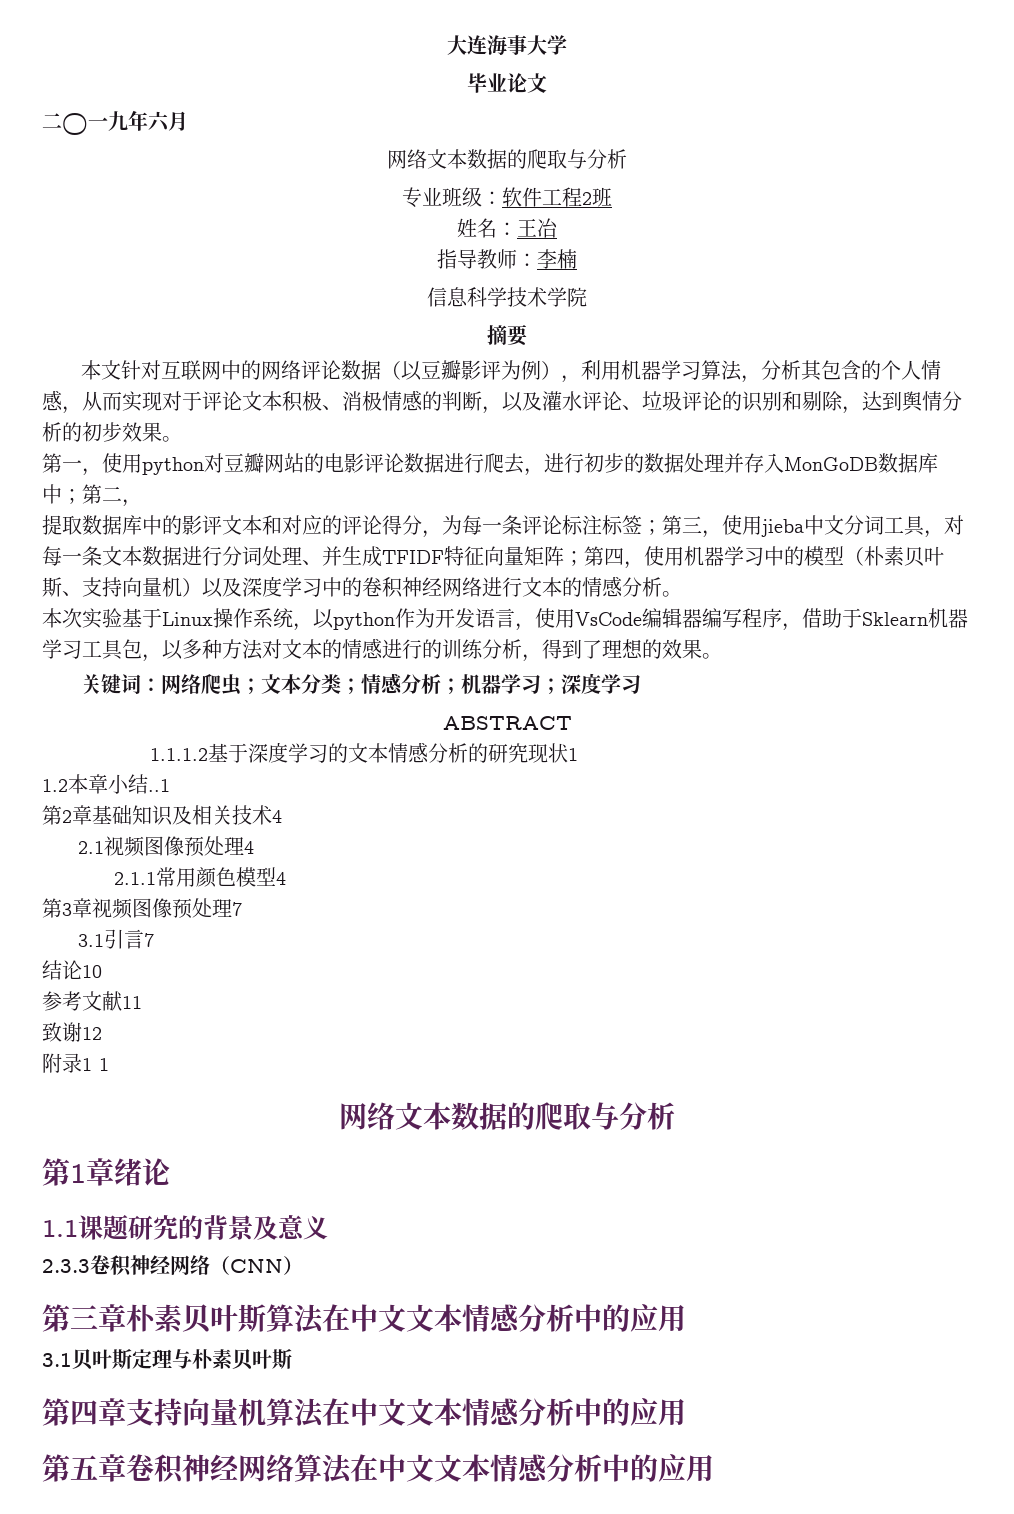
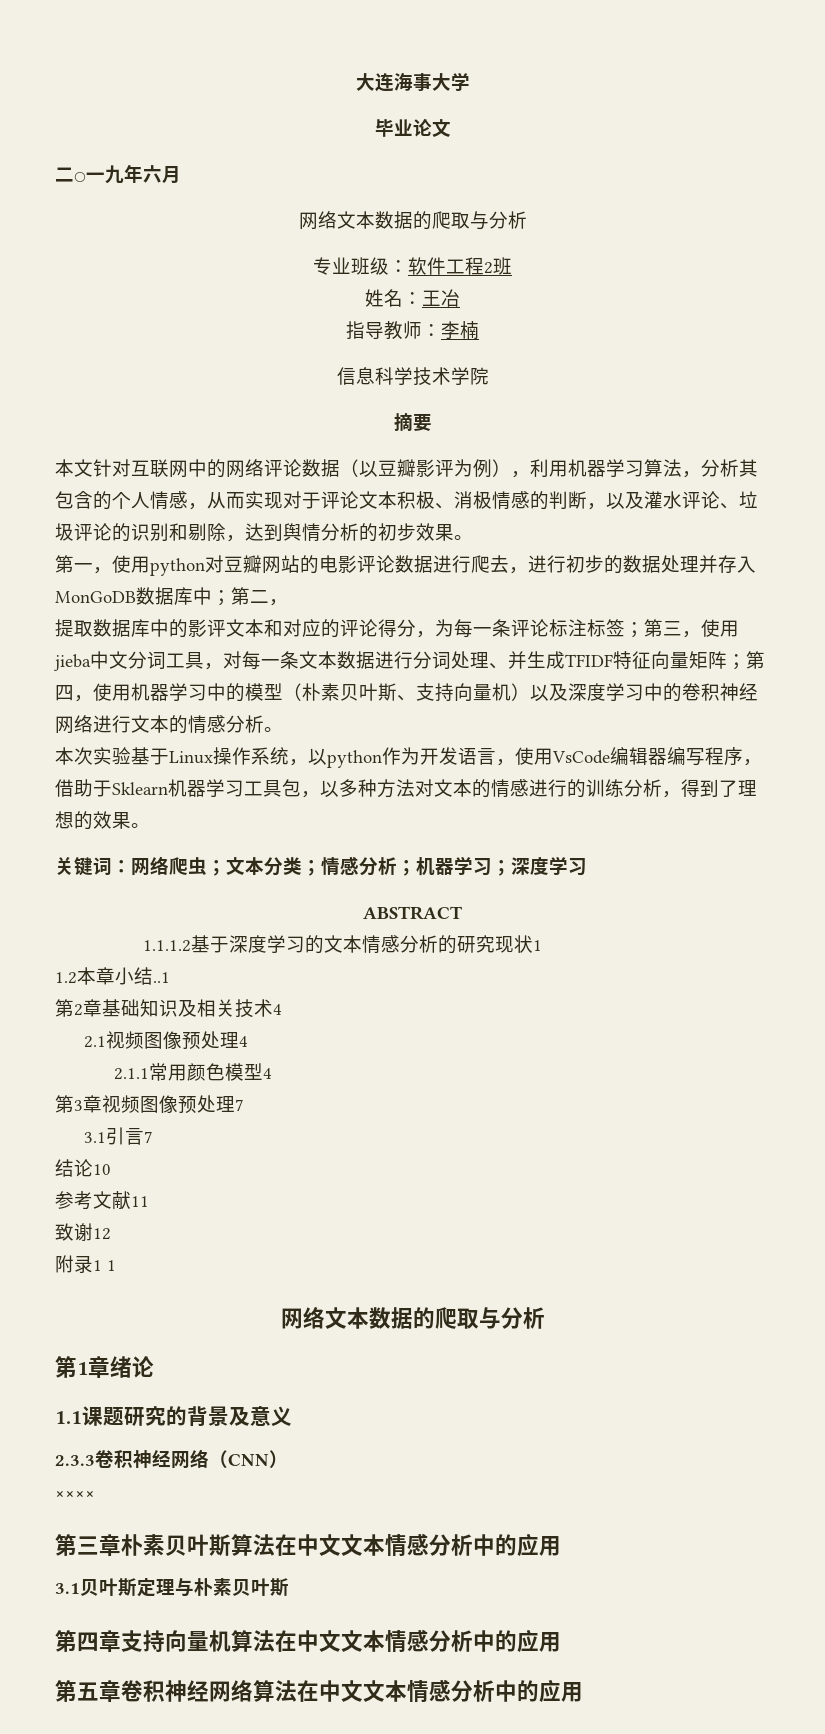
(303, 1265) none -> [55,1491,95,1498] // ××××

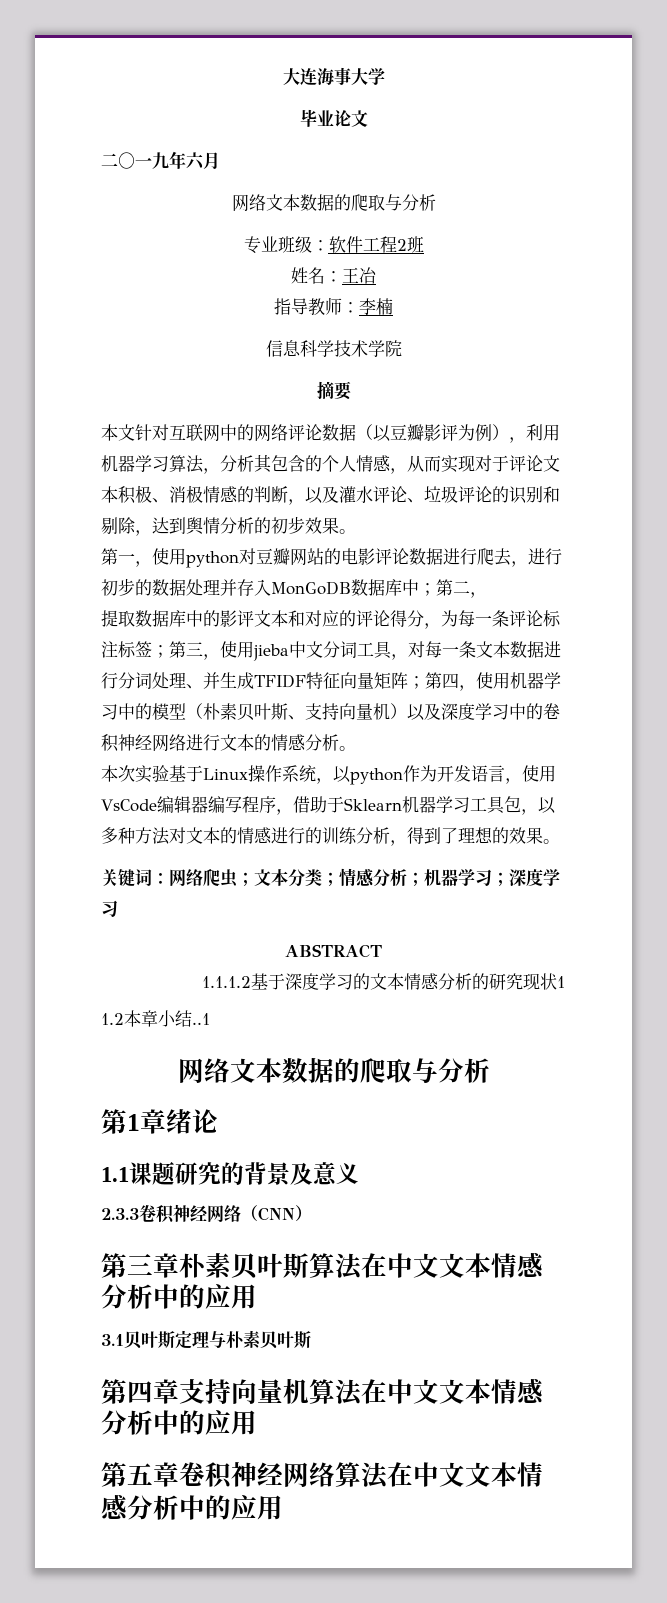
[55,999,282,1018] [84,1031,249,1050] [113,1063,272,1081] [55,1095,244,1114] [84,1127,154,1145] [55,1159,111,1177] [55,1191,149,1210] [55,1223,111,1241] [55,1255,116,1273] // 第2章基础知识及相关技术4 // 2.1视频图像预处理4 // 2.1.1常用颜色模型4 // 第3章视频图像预处理7 // 3.1引言7 // 结论10 // 参考文献11 // 致谢12 // 附录1 1 -> (210, 1019) none
[55,1491,95,1498] // ×××× -> (312, 1213) none

